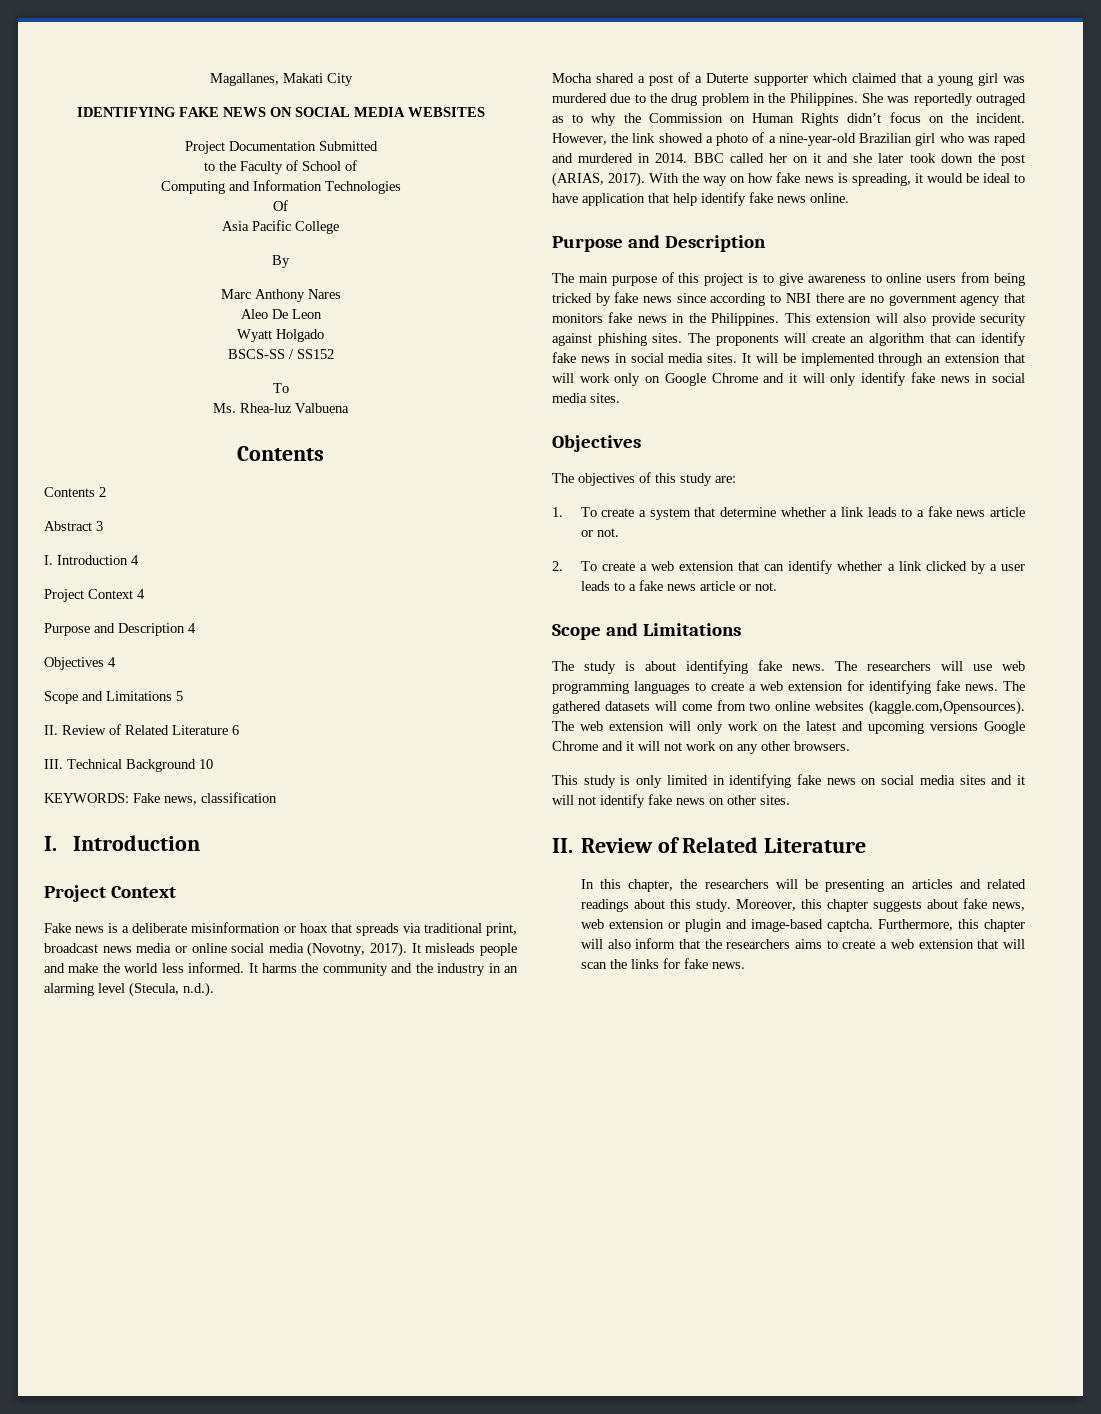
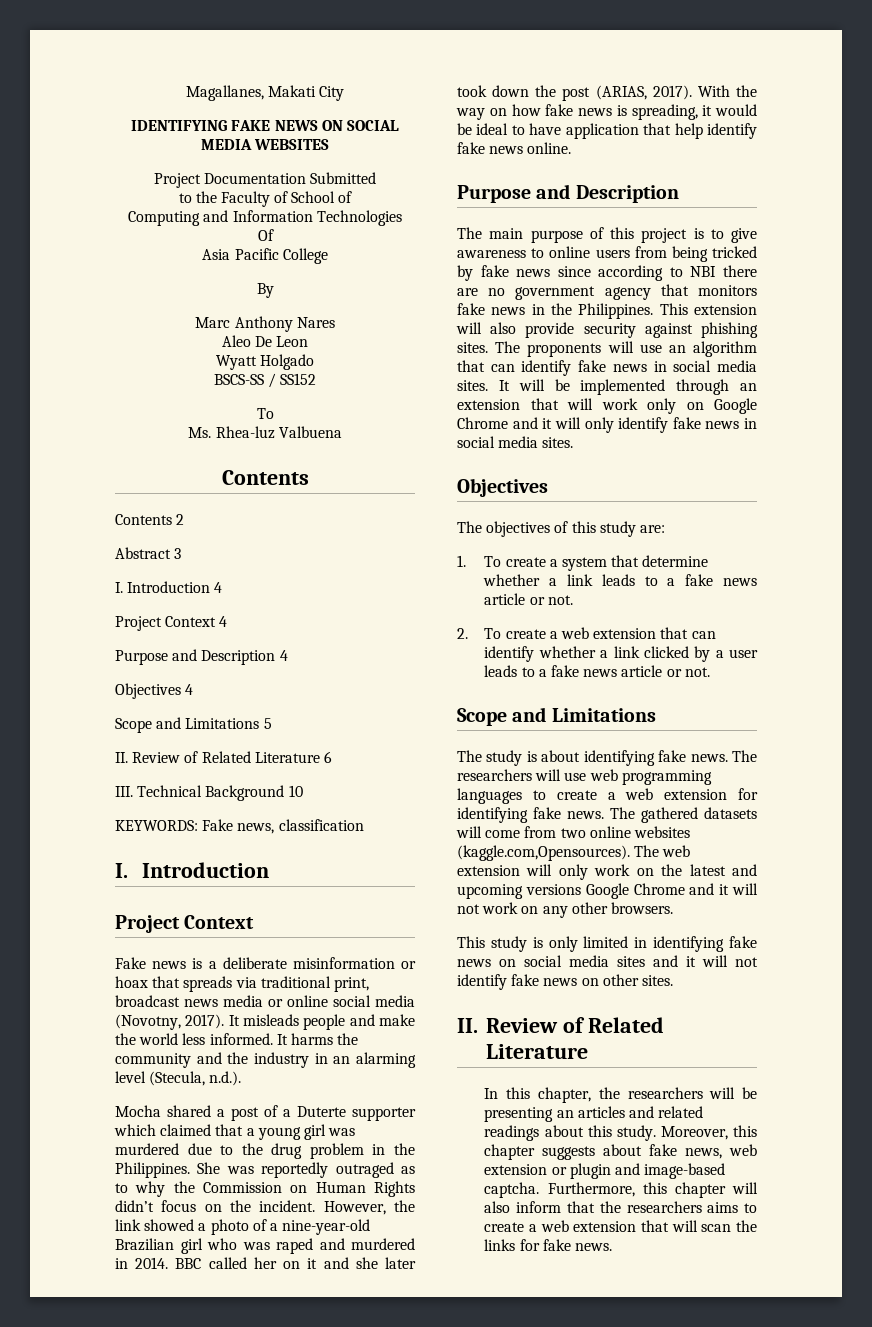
[811,334,845,343] create -> [639,344,662,353] use

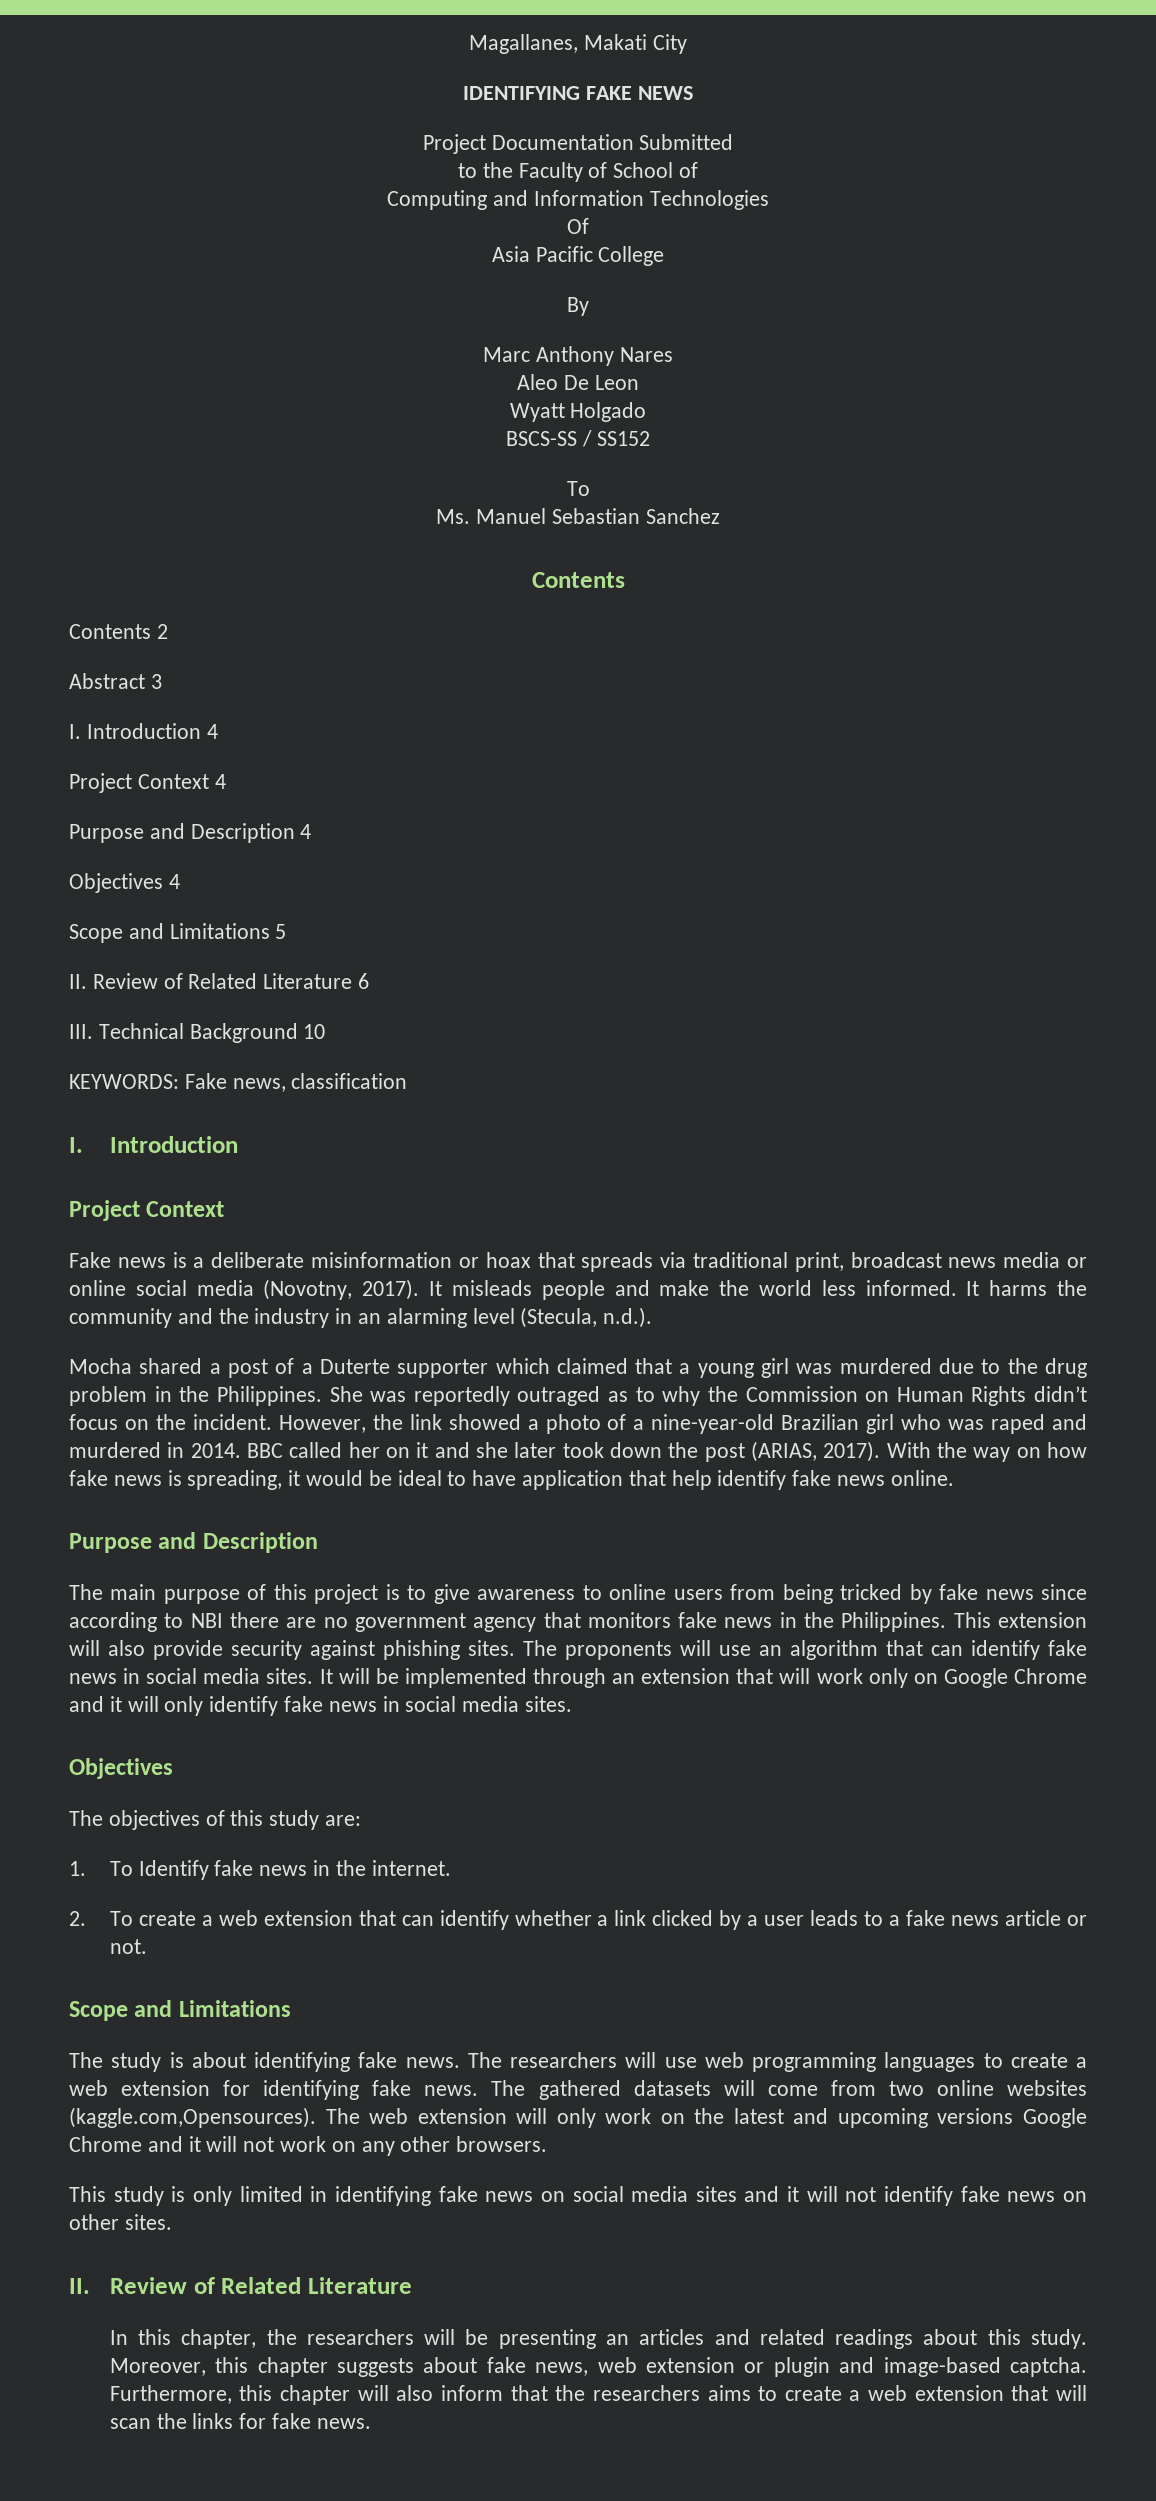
[321,120,399,131] [200,139,330,150] ON SOCIAL MEDIA WEBSITES -> (693, 93) none
[215,426,342,439] Rhea-luz Valbuena -> [476,508,720,524] Manuel Sebastian Sanchez
[505,555,709,571] [483,574,757,586] [484,593,573,605] create a system that determine whether a link leads to a fake news article or not. -> [138,1860,451,1880] Identify fake news in the internet.

